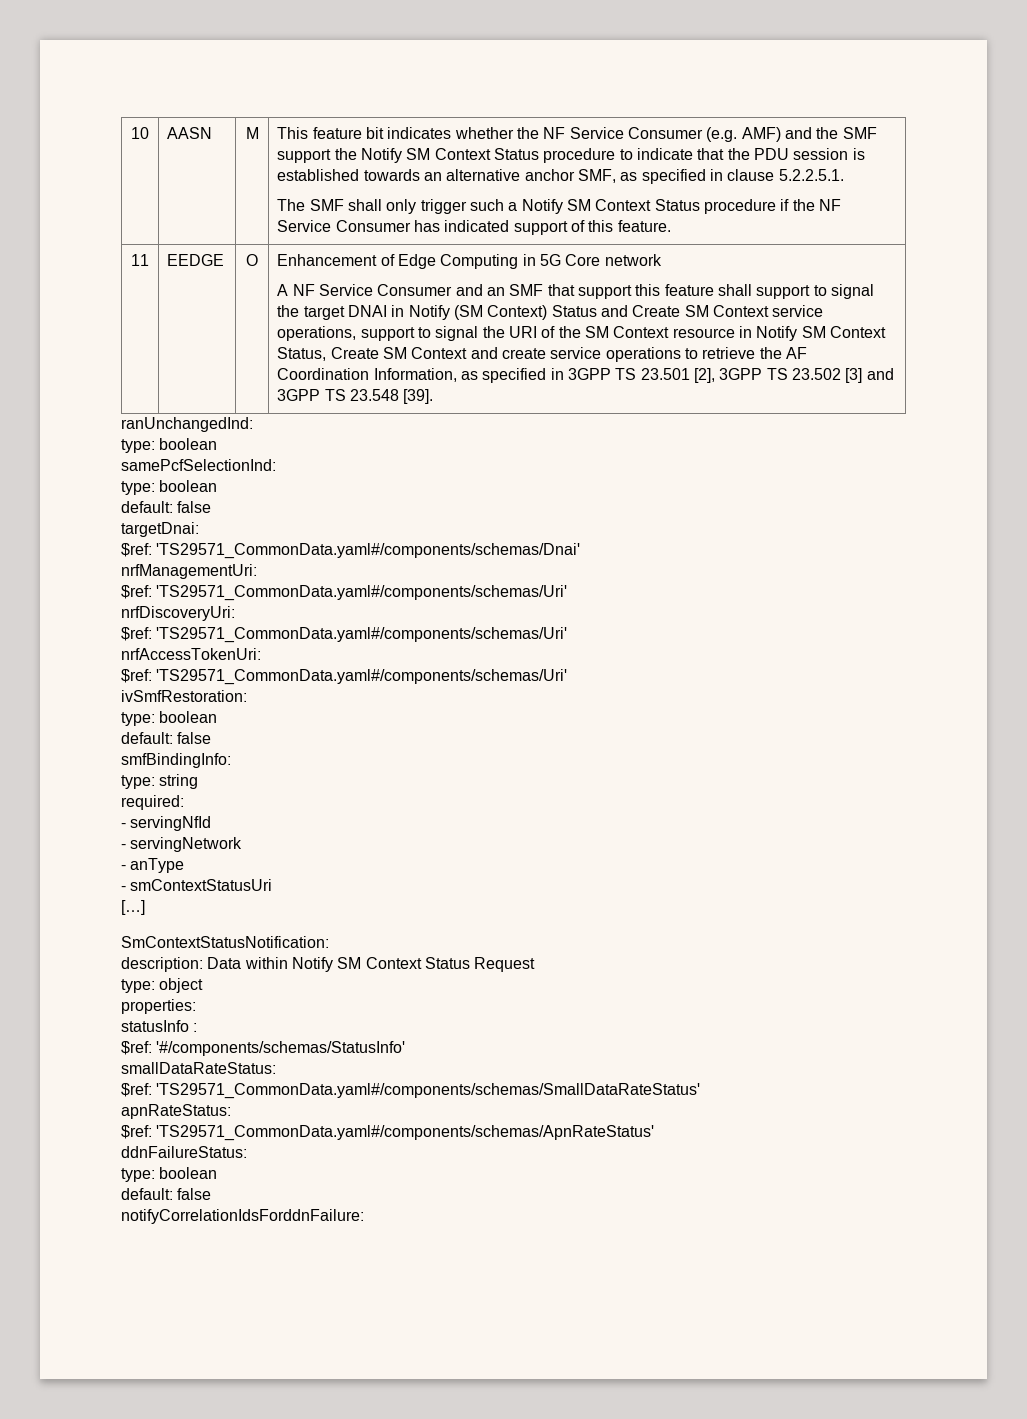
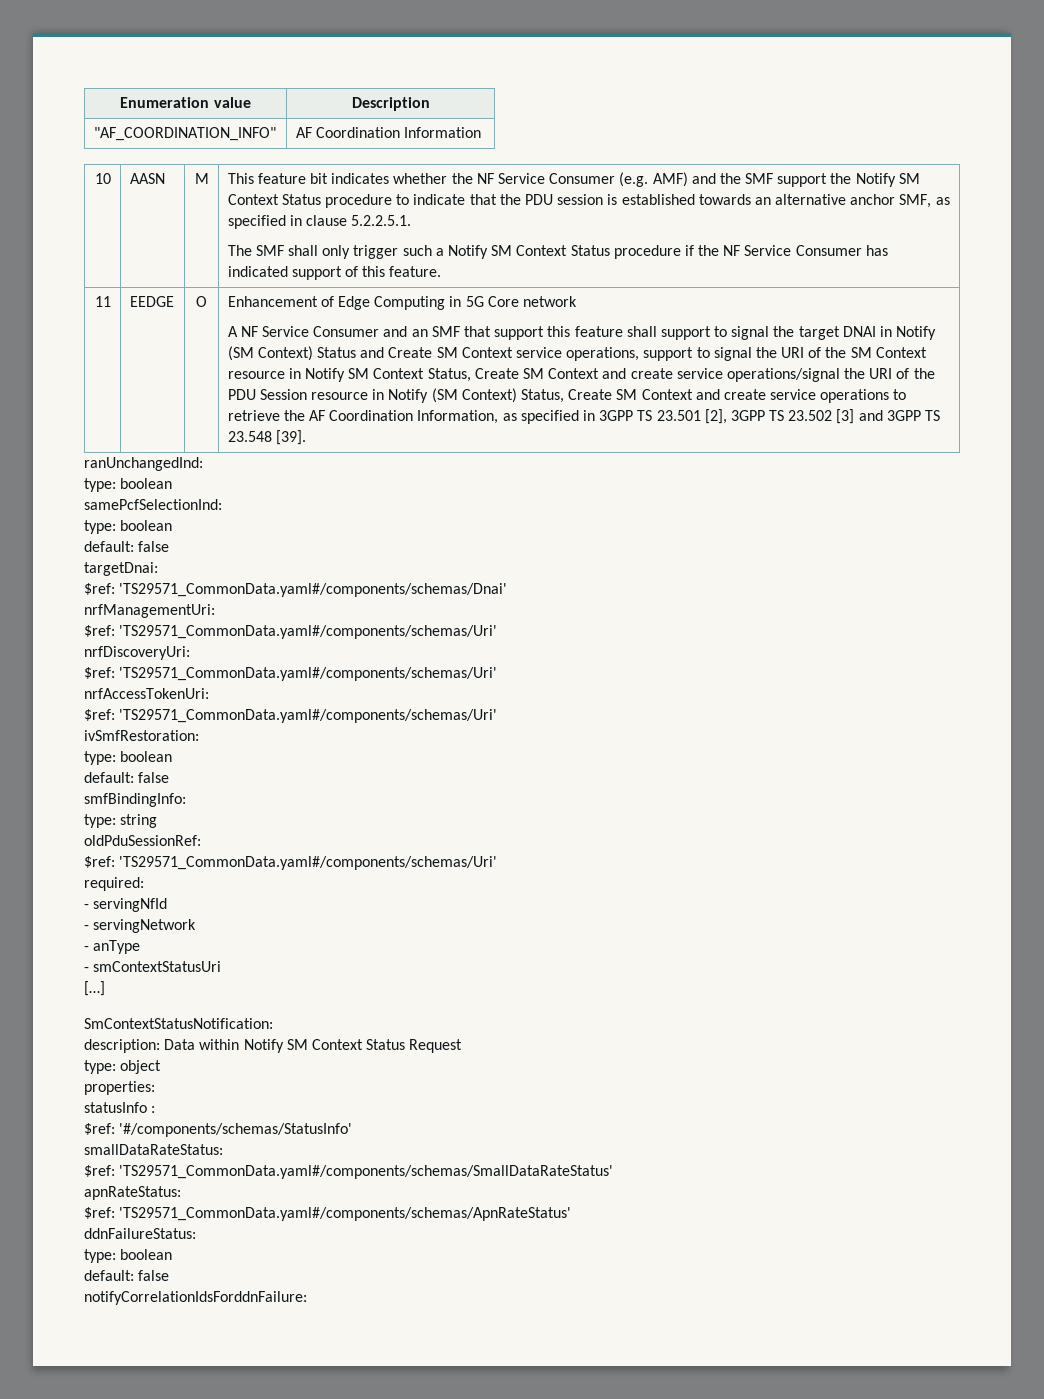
(131, 133) none -> [120,97,251,108] [351,97,430,111] [93,127,276,141] [295,127,482,138] Enumeration value | Description // "AF_COORDINATION_INFO" | AF Coordination Information //
(602, 353) none -> [726,368,935,382] [227,388,817,403] operations/signal the URI of the PDU Session resource in Notify (SM Context) Status, Create SM Context and create service
(199, 781) none -> [84,835,201,846] [84,856,498,870] // oldPduSessionRef: // $ref: 'TS29571_CommonData.yaml#/components/schemas/Uri'

